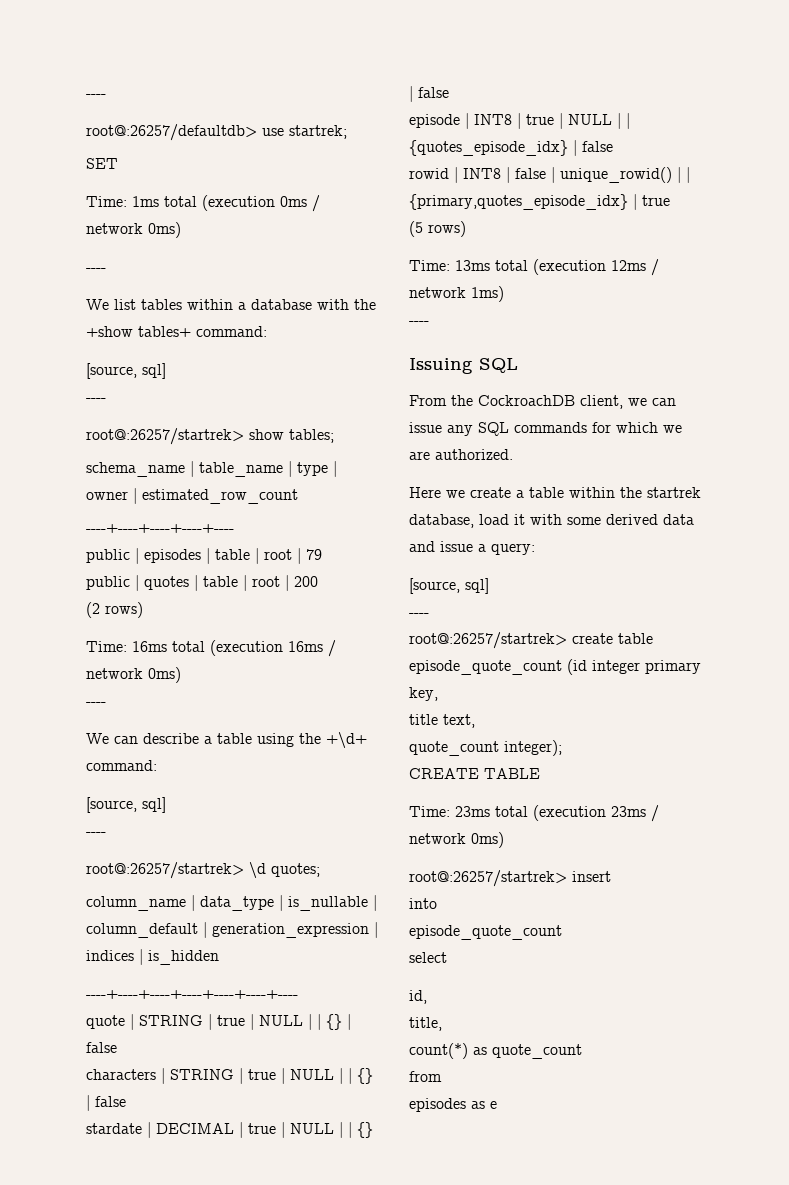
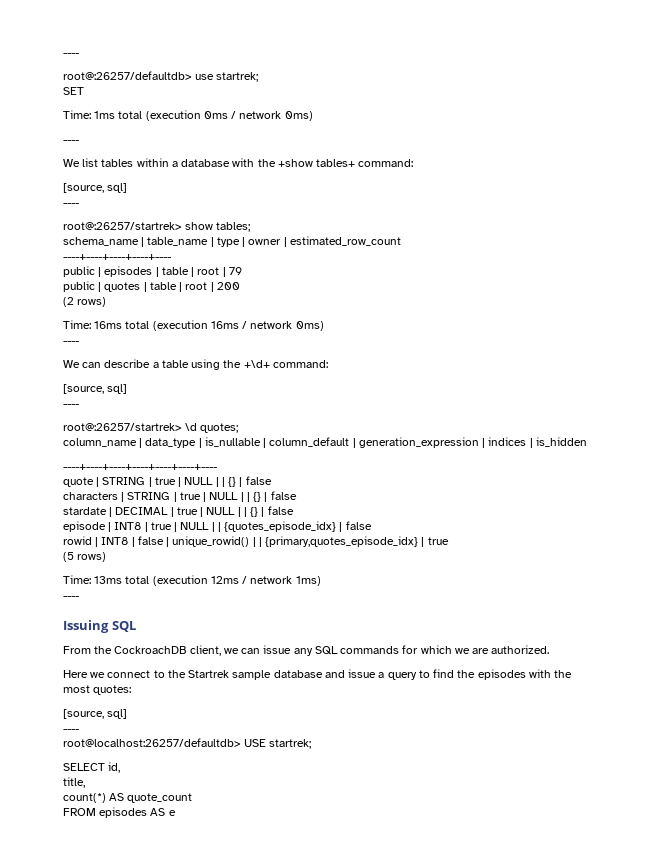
[470,487,701,498] [409,514,694,528] [409,541,535,555] [409,578,489,594] [409,613,429,617] [409,632,653,649] [409,659,701,675] [409,687,438,701] [409,714,475,728] [409,740,562,756] [409,768,540,779] [409,805,659,822] [409,832,504,848] [409,870,611,887] [409,898,437,909] [409,925,562,940] [409,952,447,963] create a table within the startrek database, load it with some derived data and issue a query: // [source, sql] // ---- // root@:26257/startrek> create table episode_quote_count (id integer primary key, // title text, // quote_count integer); // CREATE TABLE // Time: 23ms total (execution 23ms / network 0ms) // root@:26257/startrek> insert // into // episode_quote_count // select // -> [107,669,573,680] [63,685,132,695] [63,709,128,719] [63,729,79,732] [63,738,312,749] [63,763,105,771] connect to the Startrek sample database and issue a query to find the episodes with the most quotes: // [source, sql] // ---- // root@localhost:26257/defaultdb> USE startrek; // SELECT
[473,1047,487,1055] as -> [109,793,125,801] AS
[409,1071,442,1082] [409,1098,485,1112] from // episodes as -> [63,807,166,818] FROM episodes AS

